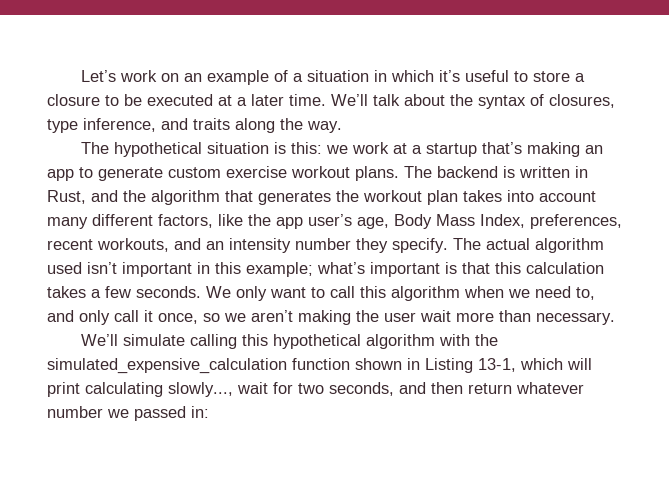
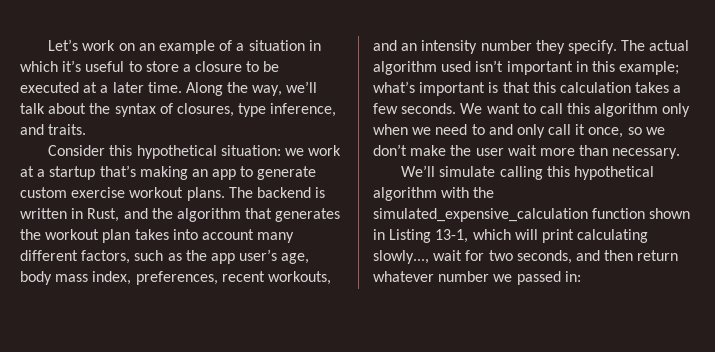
[331,94,368,106] We’ll -> [185,81,318,96] Along the way, we’ll
[193,118,342,133] [80,142,322,157] traits along the way. // The hypothetical situation is this: -> [48,124,87,135] [48,145,281,159] traits. // Consider this hypothetical situation:
[218,214,243,226] like -> [134,250,182,261] such as
[394,214,525,229] Body Mass Index, -> [20,271,132,285] body mass index,
[236,286,267,301] only -> (483, 108) none
(460, 293) none -> [662,103,691,117] only
[576,287,595,300] to, -> [471,124,485,135] to
[251,310,351,325] aren’t making -> [373,144,447,156] don’t make

